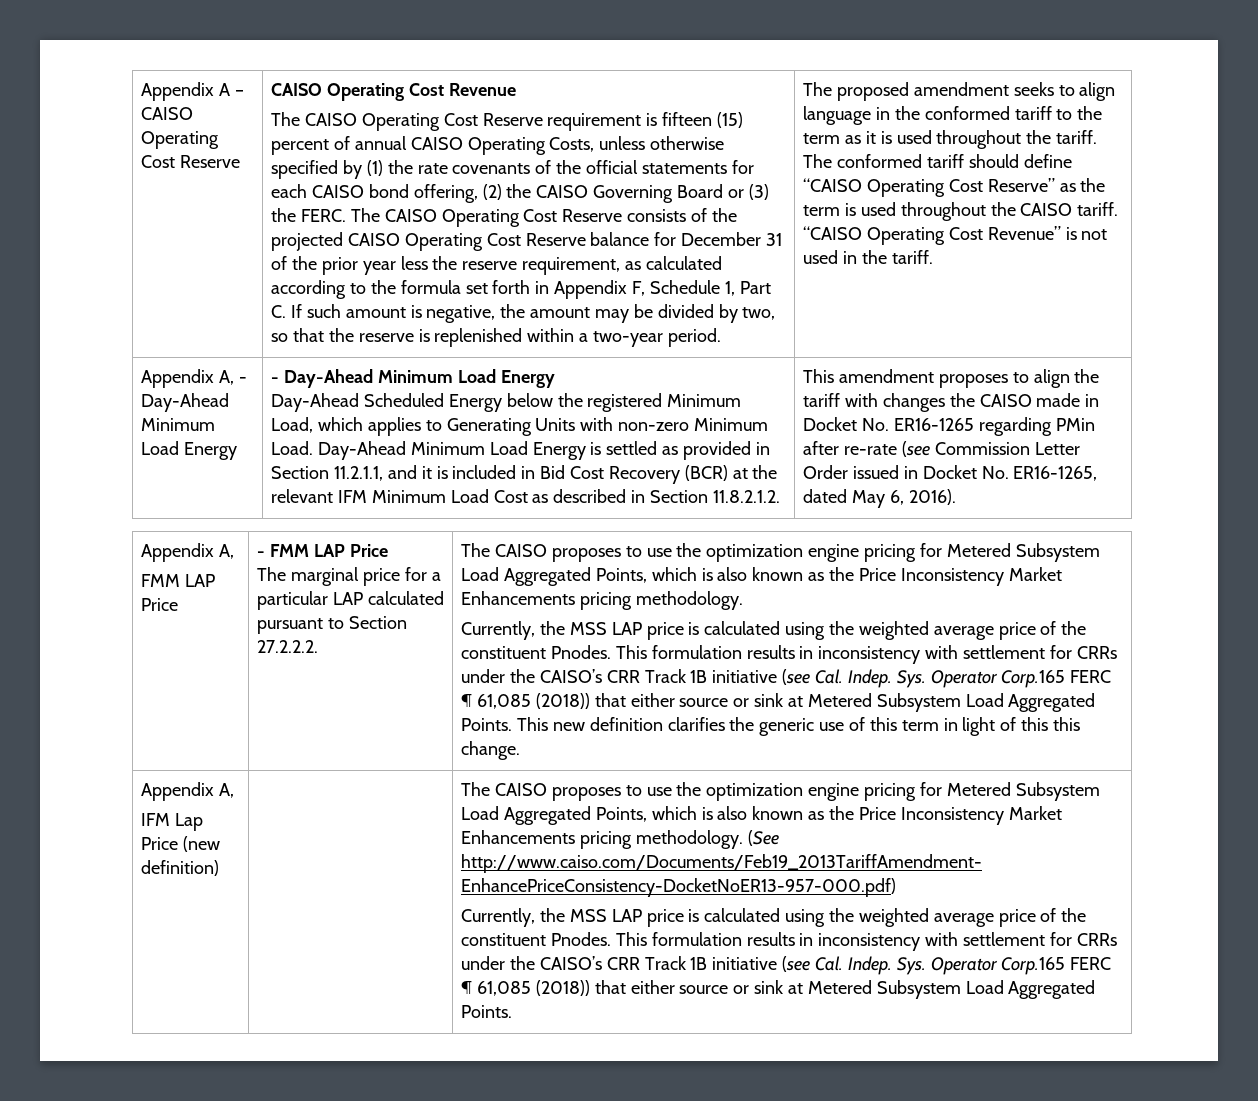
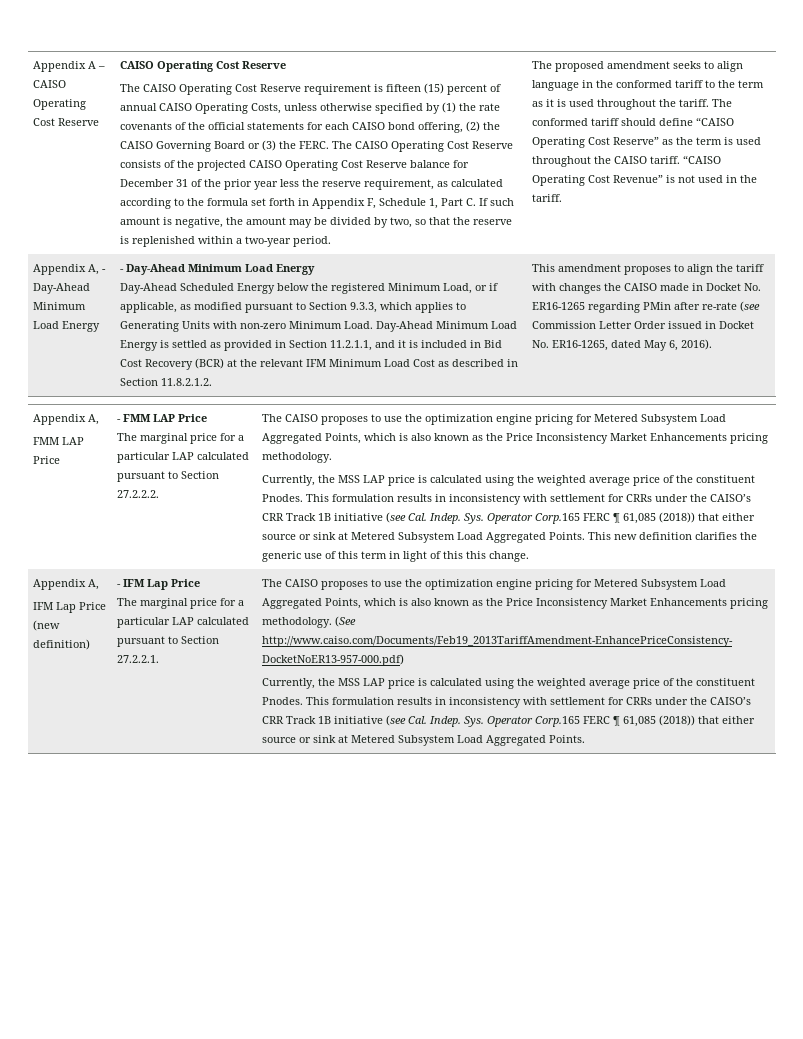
[448,83,516,96] Revenue -> [242,61,287,69] Reserve
(314, 425) none -> [475,283,499,291] [120,302,378,313] or if applicable, as modified pursuant to Section 9.3.3,
(220, 868) none -> [117,579,201,590] [117,598,245,609] [117,617,250,628] [117,636,220,647] [117,655,160,663] - IFM Lap Price // The marginal price for a particular LAP calculated pursuant to Section 27.2.2.1.

